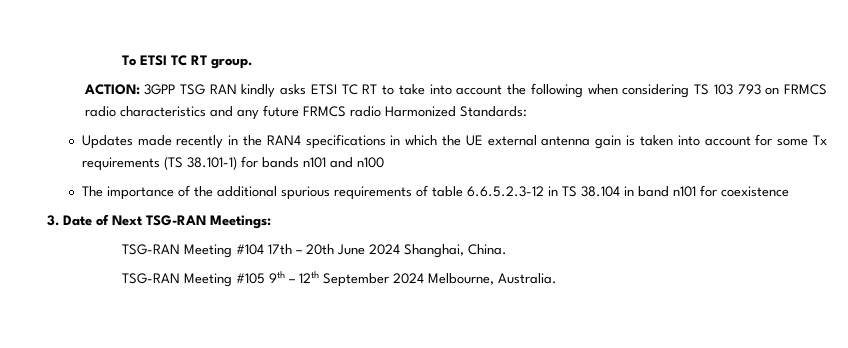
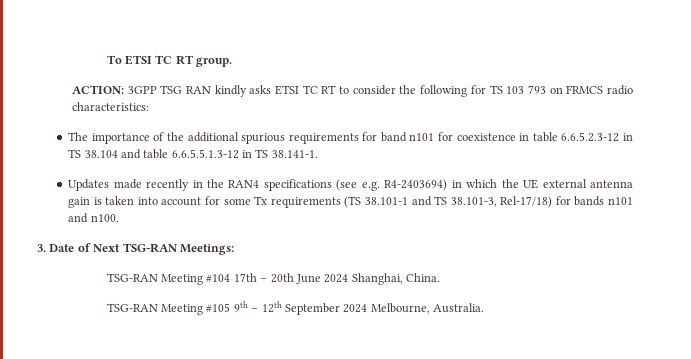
[398,83,690,98] take into account the following when considering -> [352,85,486,97] consider the following for
[119,105,527,120] characteristics and any future FRMCS radio Harmonized Standards: -> [71,102,149,111] [68,132,633,144] [68,149,318,159] characteristics: // The importance of the additional spurious requirements for band n101 for coexistence in table 6.6.5.2.3-12 in TS 38.104 and table 6.6.5.5.1.3-12 in TS 38.141-1.
(386, 141) none -> [336,179,448,191] (see e.g. R4-2403694)
[186,156,384,170] [81,185,789,200] 38.101-1) for bands n101 and n100 // The importance of the additional spurious requirements of table 6.6.5.2.3-12 in TS 38.104 in band n101 for coexistence -> [364,196,633,208] [68,213,119,223] 38.101-1 and TS 38.101-3, Rel-17/18) for bands n101 and n100.

